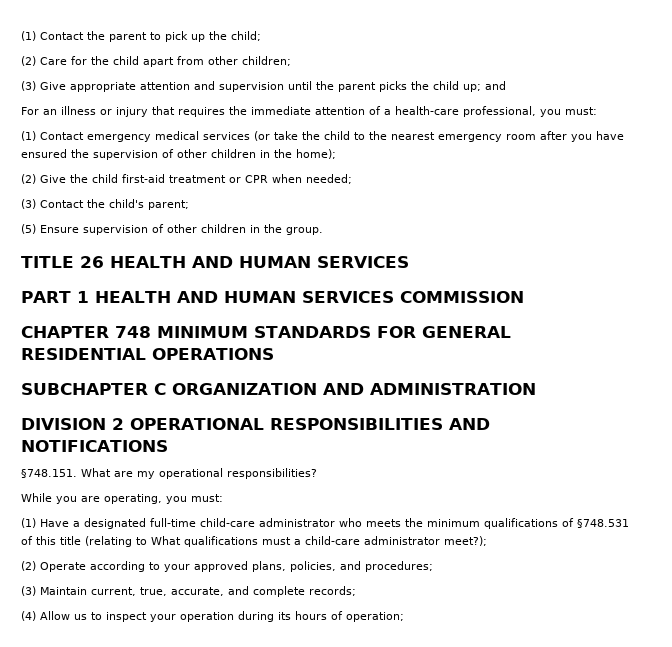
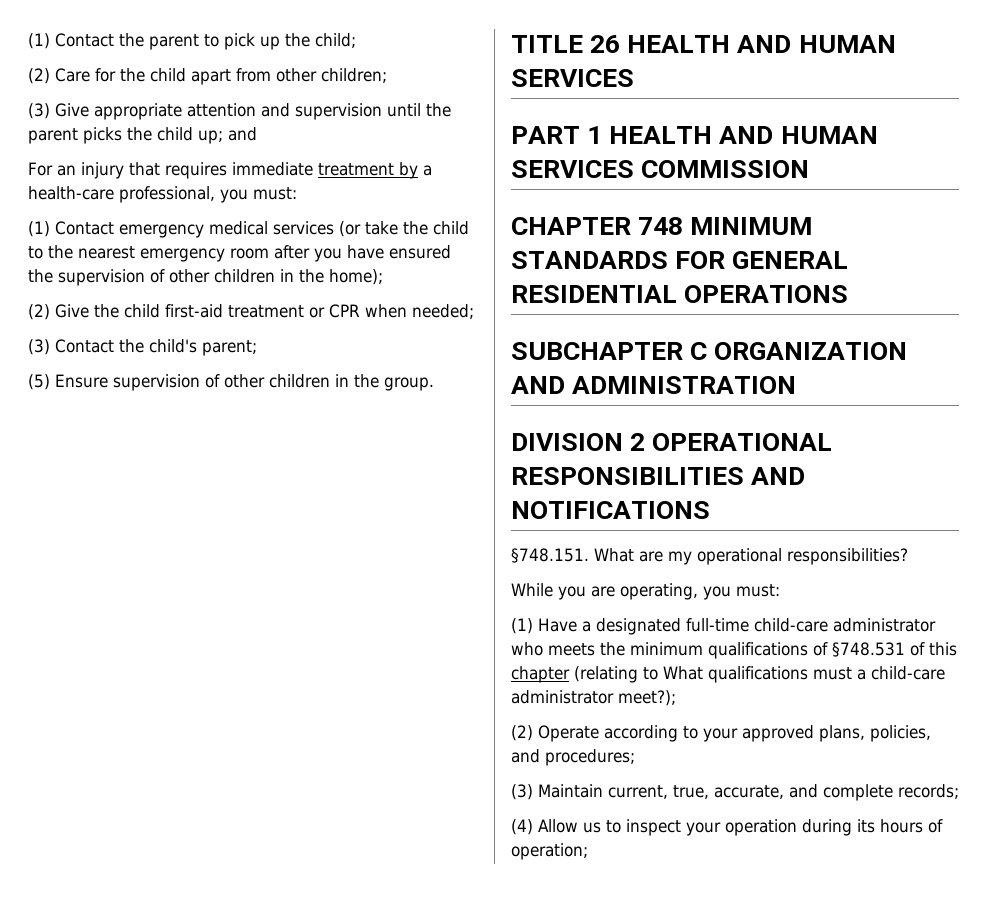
[61,106,112,115] illness or -> (76, 170) none
[229,106,381,115] the immediate attention of -> [232,162,418,179] immediate treatment by
[60,536,81,545] title -> [511,666,570,683] chapter

